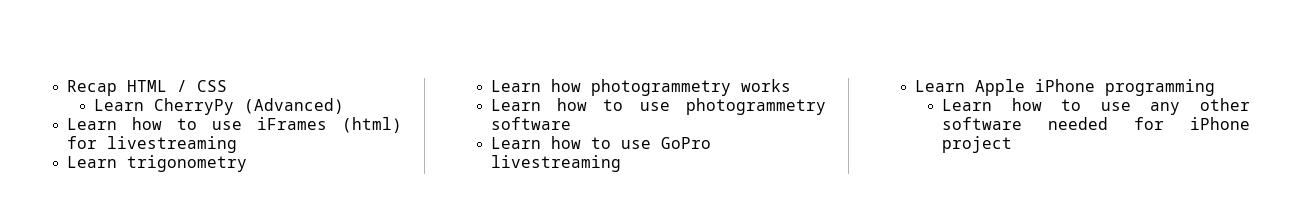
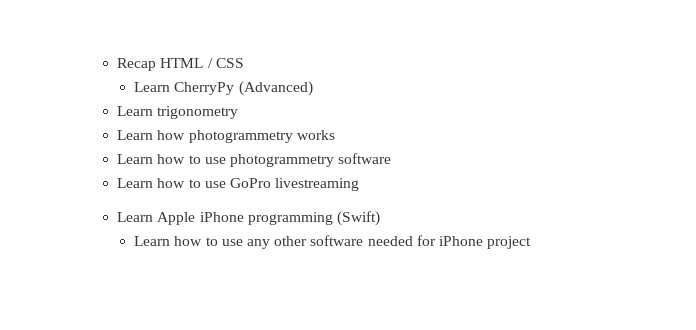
[66,117,402,133] [66,136,237,153] // Learn how to use iFrames (html) for livestreaming -> (313, 88) none
(1215, 87) none -> [336,211,380,226] (Swift)

